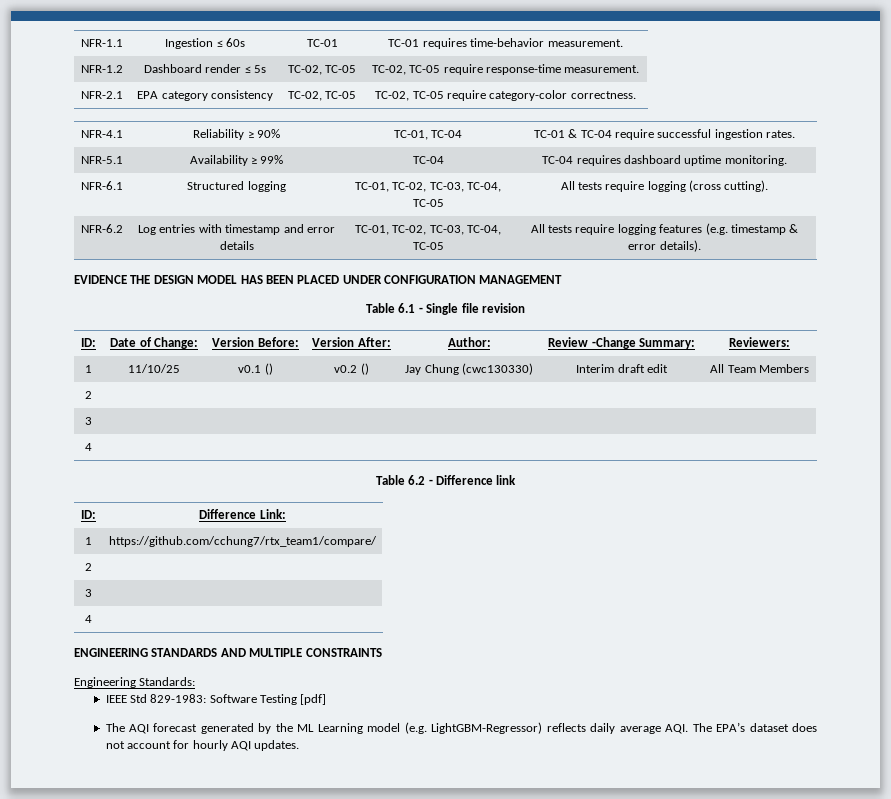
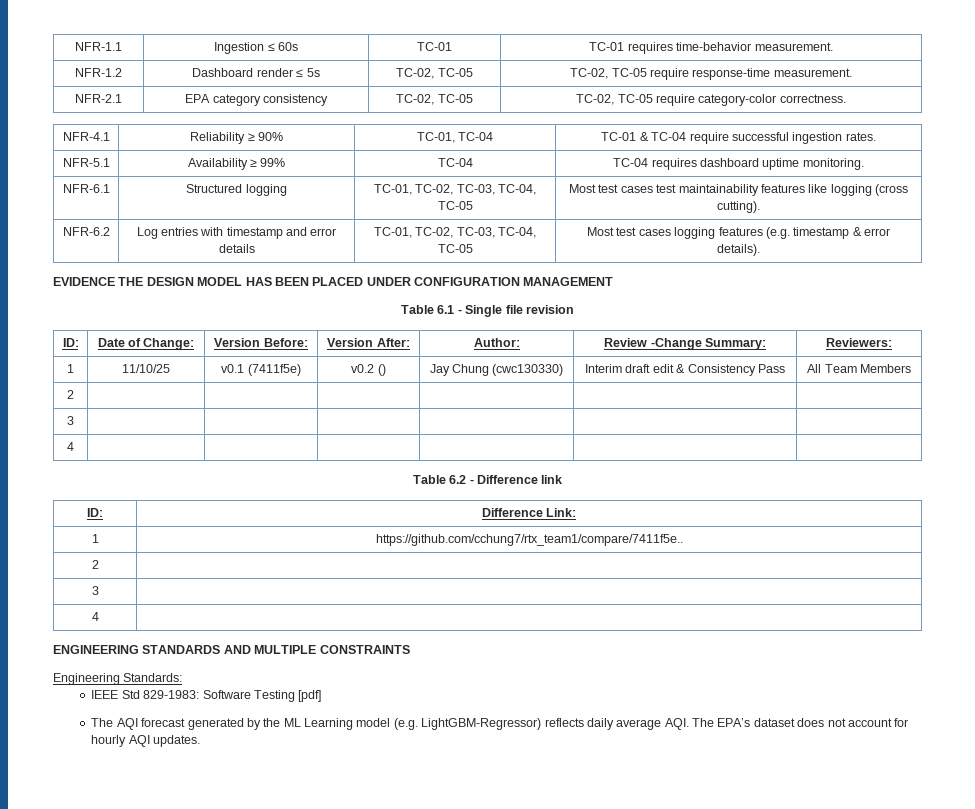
[560,181,645,192] All tests require -> [569,184,828,196] Most test cases test maintainability features like
[530,224,615,235] All tests require -> [587,227,671,236] Most test cases
[264,363,273,375] () -> [247,364,301,376] (7411f5e)
(668, 368) none -> [676,364,785,376] & Consistency Pass
[109,536,377,547] https://github.com/cchung7/rtx_team1/compare/ -> [375,534,683,546] https://github.com/cchung7/rtx_team1/compare/7411f5e..

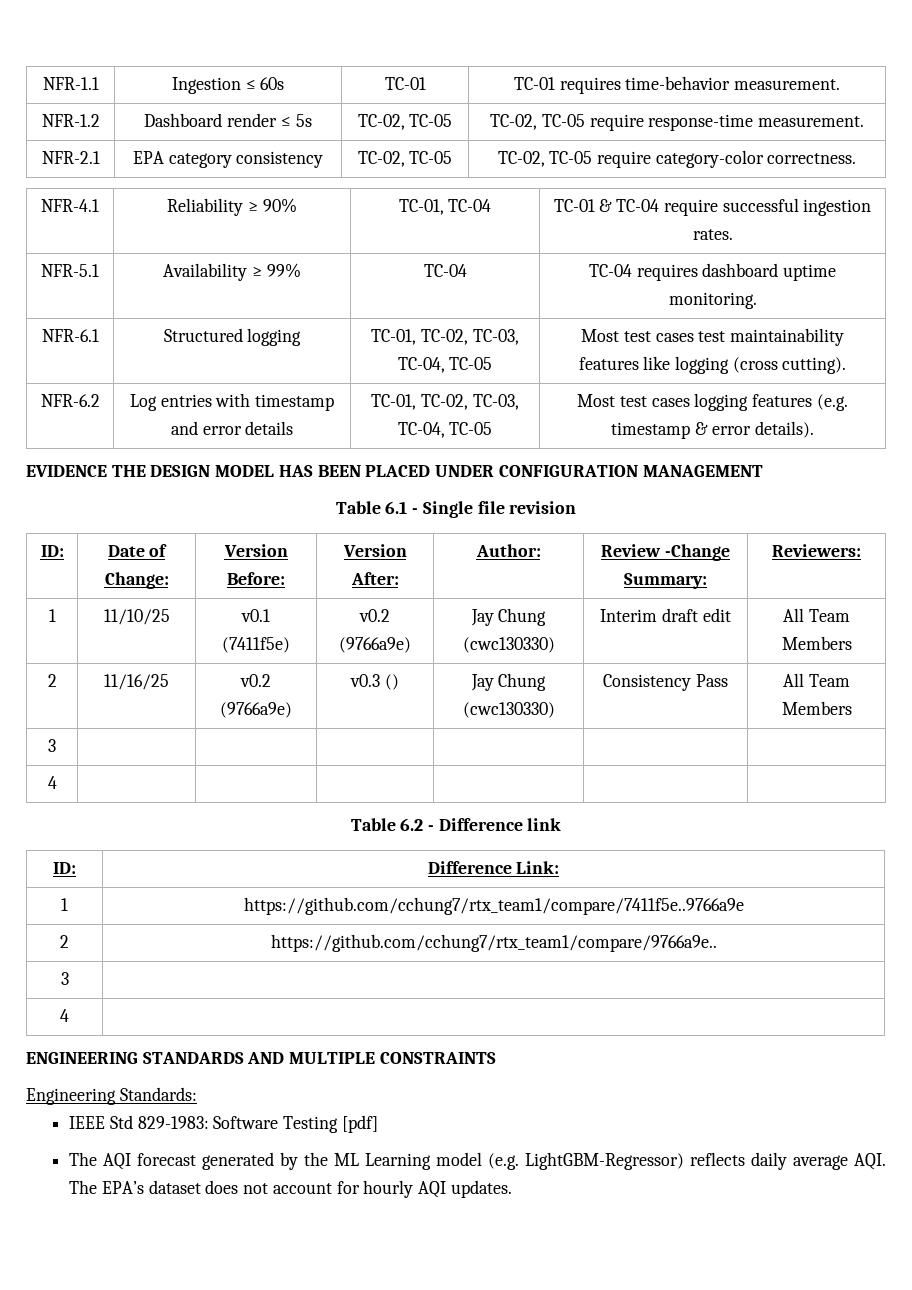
[377,364,386,376] () -> [339,637,411,653] (9766a9e)
[676,364,785,376] & Consistency Pass -> (731, 615) none
(74, 394) | | | | | -> [104,674,169,690] [240,674,271,687] [220,702,292,718] [350,674,399,690] [470,673,547,691] [462,702,555,718] [603,674,728,691] [783,673,850,687] [781,701,852,715] 11/16/25 | v0.2 (9766a9e) | v0.3 () | Jay Chung (cwc130330) | Consistency Pass | All Team Members
[375,534,683,546] [91,560,99,569] https://github.com/cchung7/rtx_team1/compare/7411f5e.. // 2 | -> [243,897,744,915] [60,935,69,948] [270,934,717,952] https://github.com/cchung7/rtx_team1/compare/7411f5e..9766a9e // 2 | https://github.com/cchung7/rtx_team1/compare/9766a9e..

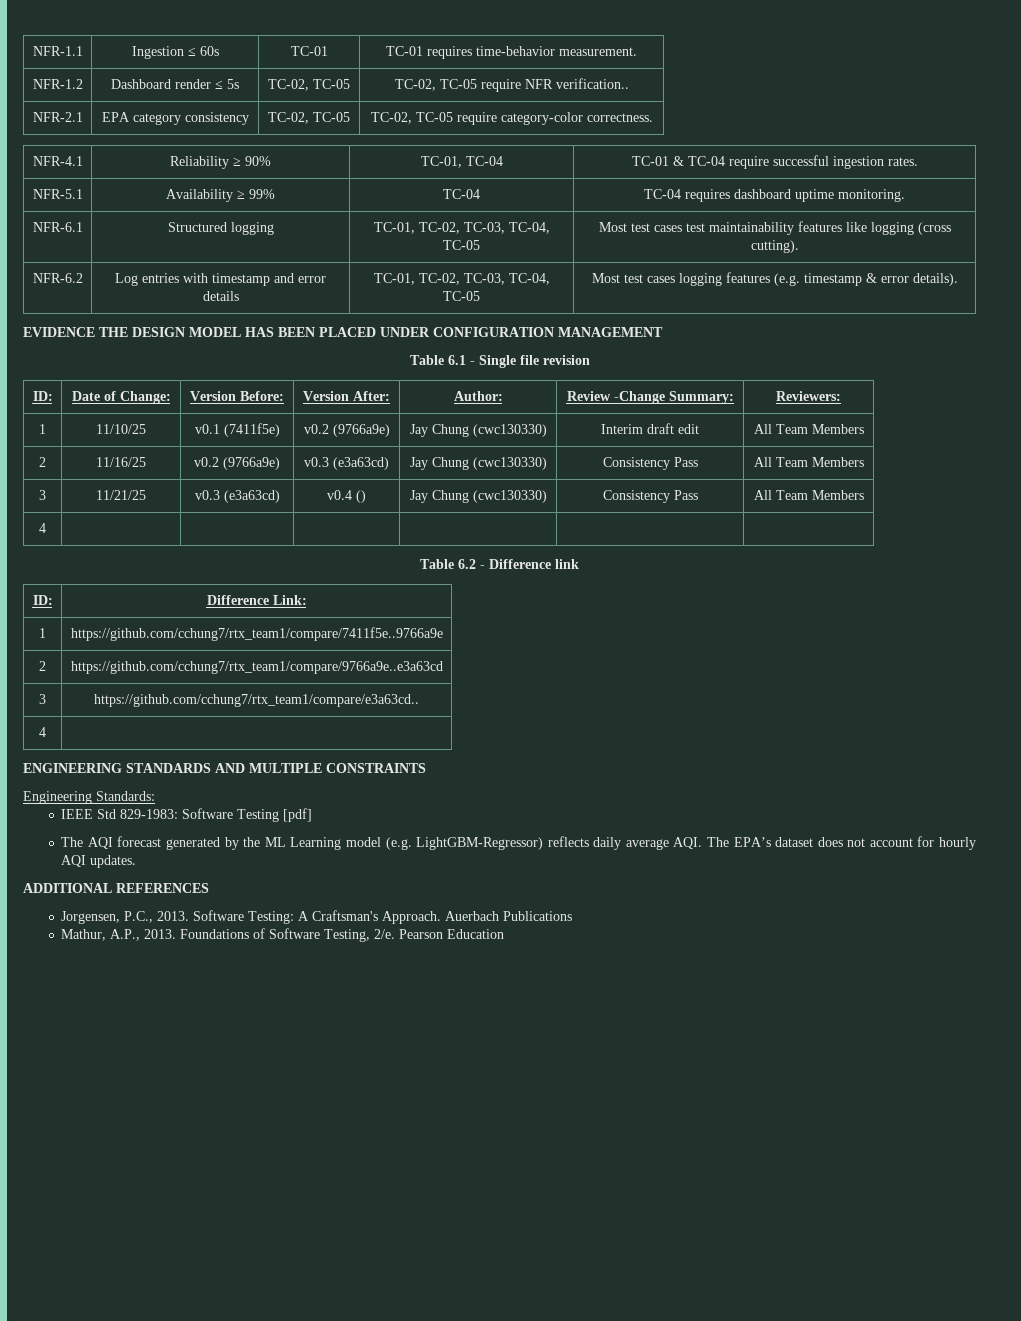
[648,114,864,131] response-time measurement. -> [524,78,629,89] NFR verification..
[384,674,399,690] () -> [333,457,389,470] (e3a63cd)
(56, 745) | | | | | -> [96,490,146,500] [194,490,280,503] [327,490,366,503] [409,490,547,503] [602,490,698,503] [753,490,864,500] 11/21/25 | v0.3 (e3a63cd) | v0.4 () | Jay Chung (cwc130330) | Consistency Pass | All Team Members
[270,934,717,952] [60,972,69,985] https://github.com/cchung7/rtx_team1/compare/9766a9e.. // 3 | -> [70,661,443,674] [39,694,46,704] [94,694,419,707] https://github.com/cchung7/rtx_team1/compare/9766a9e..e3a63cd // 3 | https://github.com/cchung7/rtx_team1/compare/e3a63cd..
(512, 1189) none -> [23,883,209,893] [61,910,573,924] [61,928,505,942] // ADDITIONAL REFERENCES // Jorgensen, P.C., 2013. Software Testing: A Craftsman's Approach. Auerbach Publications // Mathur, A.P., 2013. Foundations of Software Testing, 2/e. Pearson Education

